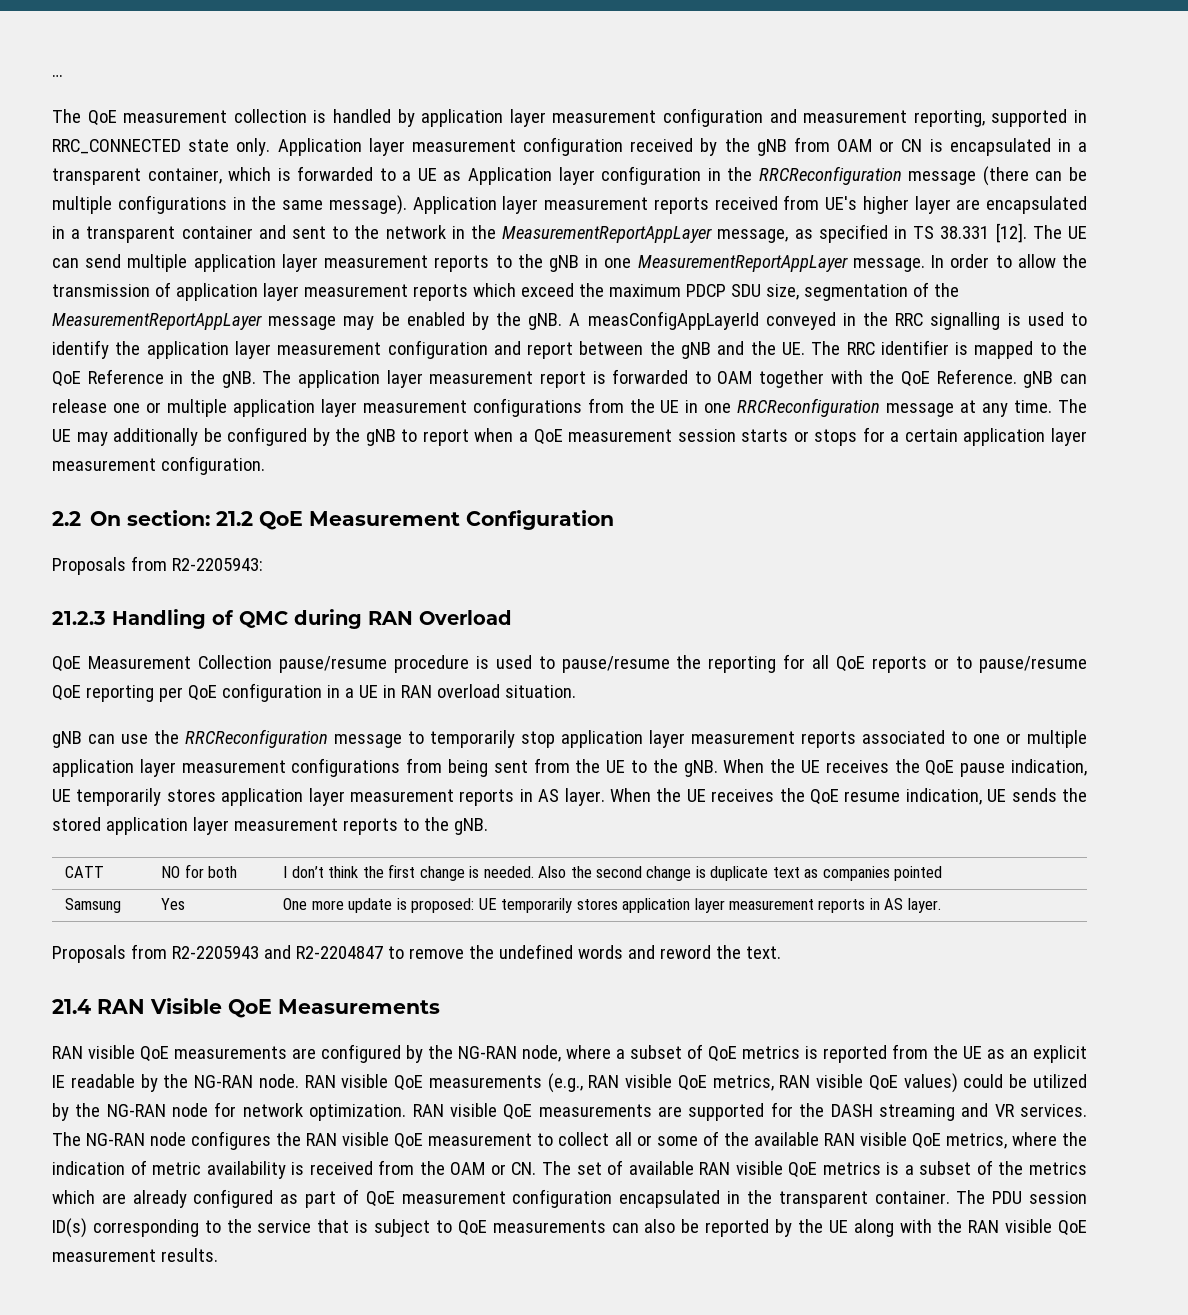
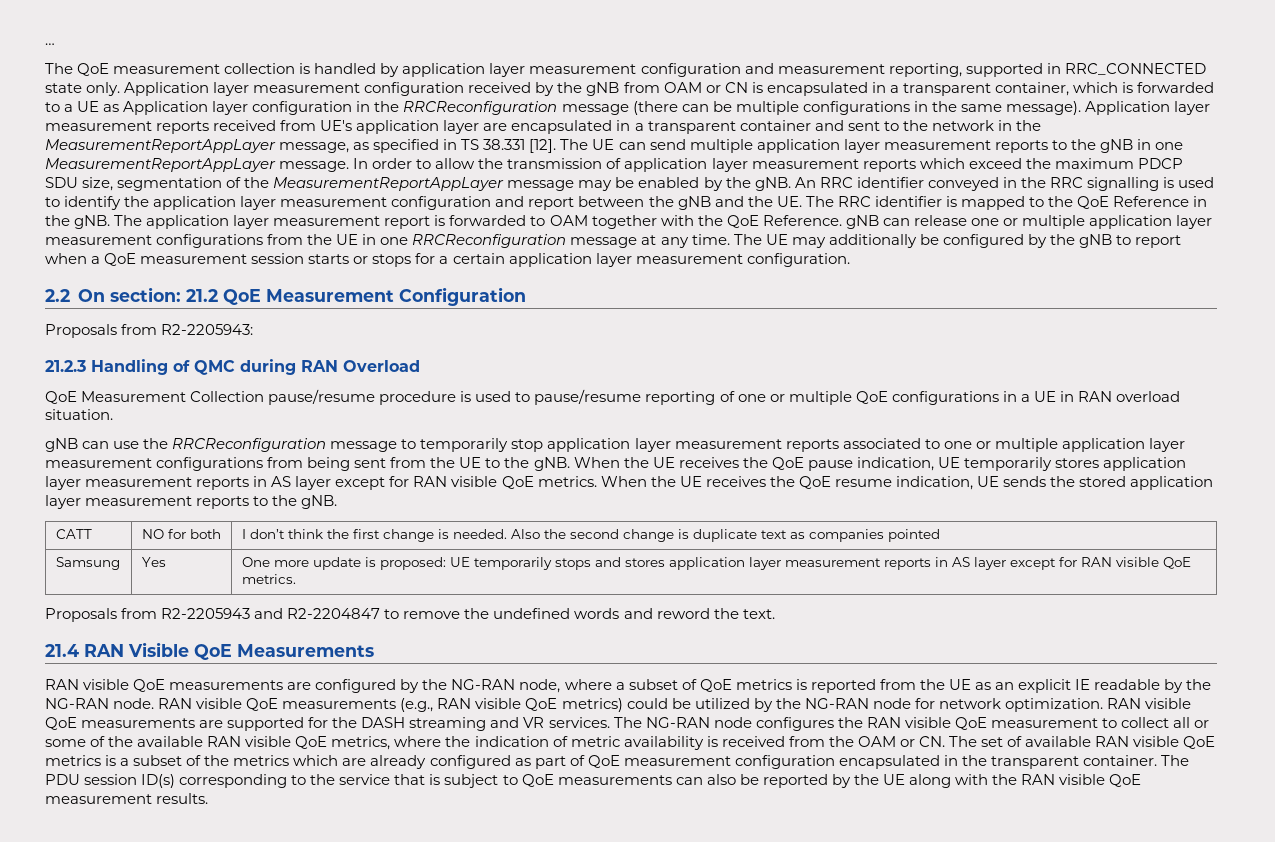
[862,196,909,214] higher -> [356,120,440,134] application
[569,311,759,330] A measConfigAppLayerId -> [794,177,924,188] An RRC identifier
[676,654,1087,673] [52,683,322,702] the reporting for all QoE reports or to pause/resume QoE reporting per QoE configuration -> [645,391,999,405] reporting of one or multiple QoE configurations
[564,788,605,806] layer. -> [295,476,597,490] layer except for RAN visible QoE metrics.
[576,898,941,913] stores application layer measurement reports in AS layer. -> [554,557,1191,570] [241,574,296,584] stops and stores application layer measurement reports in AS layer except for RAN visible QoE metrics.
[712,1073,958,1093] metrics, RAN visible QoE values) -> [561,698,623,712] metrics)

